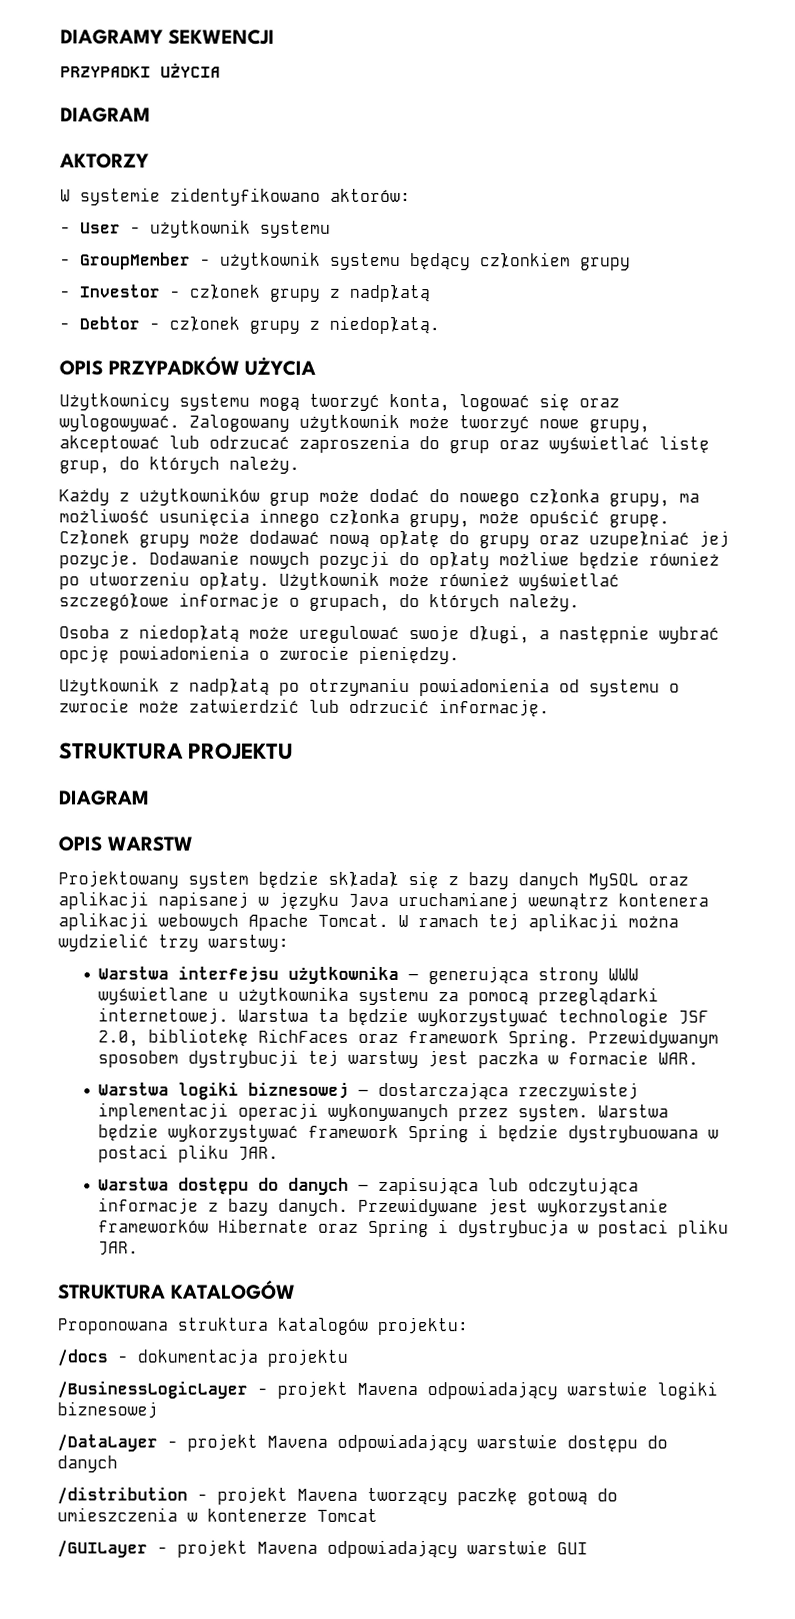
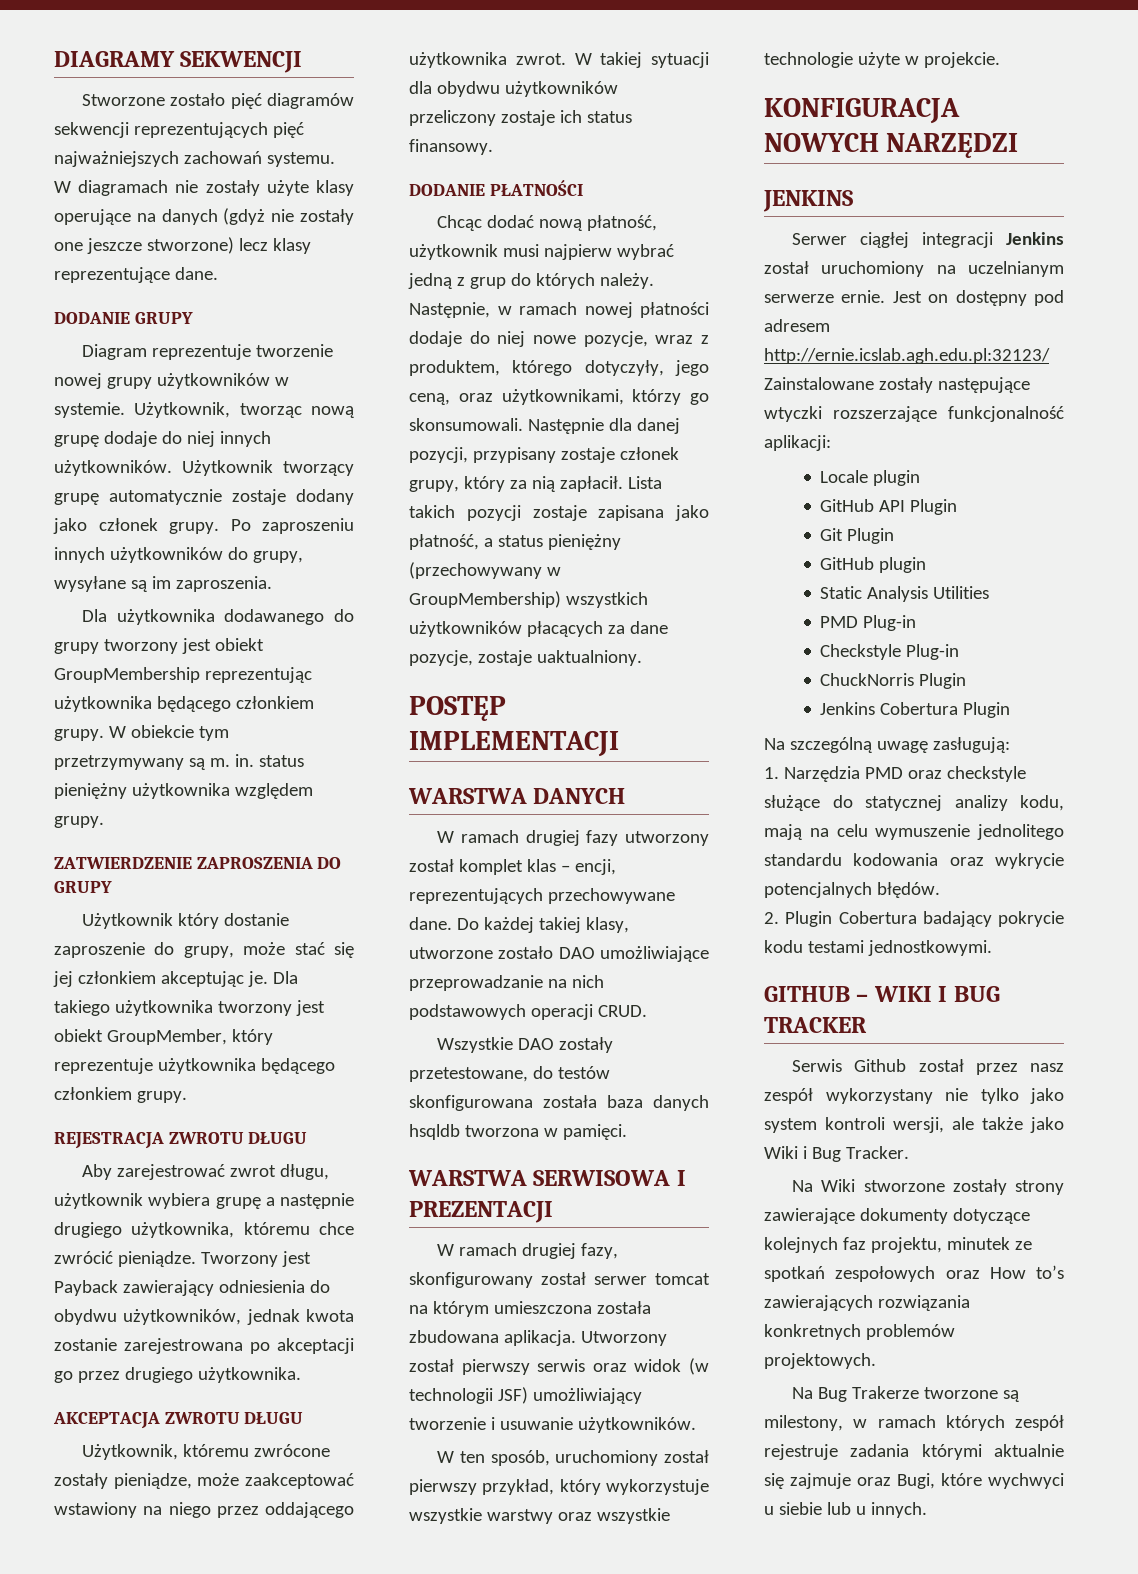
[60,63,221,78] [60,107,151,123] [59,153,149,169] [60,187,411,206] [60,219,331,238] [60,251,631,271] [59,284,431,303] [59,315,440,335] [59,355,317,376] [59,392,620,412] [59,413,650,433] [59,434,710,454] [59,456,300,474] [59,487,700,507] [59,508,670,528] [59,530,730,549] [59,550,720,570] [59,571,620,591] [59,592,580,612] [59,624,720,644] [59,645,460,665] [59,677,680,697] [59,698,550,718] [59,742,295,760] [59,790,150,806] [58,836,193,852] [58,870,689,890] [58,891,709,911] [58,912,679,932] [58,933,289,952] [98,966,640,985] [98,986,660,1006] [98,1007,710,1027] [98,1028,720,1048] [98,1049,700,1069] [98,1081,640,1101] [98,1102,670,1122] [98,1123,720,1143] [98,1144,280,1163] [98,1176,640,1196] [98,1197,670,1217] [98,1218,730,1238] [98,1241,140,1256] [58,1279,296,1300] [57,1316,469,1336] [57,1348,348,1367] [57,1380,718,1400] [57,1401,158,1419] [57,1433,668,1453] [57,1455,118,1473] [57,1486,618,1506] [57,1507,378,1522] [57,1539,588,1559] PRZYPADKI UŻYCIA // DIAGRAM // AKTORZY // W systemie zidentyfikowano aktorów: // - User - użytkownik systemu // - GroupMember - użytkownik systemu będący członkiem grupy // - Investor - członek grupy z nadpłatą // - Debtor - członek grupy z niedopłatą. // OPIS PRZYPADKÓW UŻYCIA // Użytkownicy systemu mogą tworzyć konta, logować się oraz wylogowywać. Zalogowany użytkownik może tworzyć nowe grupy, akceptować lub odrzucać zaproszenia do grup oraz wyświetlać listę grup, do których należy. // Każdy z użytkowników grup może dodać do nowego członka grupy, ma możliwość usunięcia innego członka grupy, może opuścić grupę. Członek grupy może dodawać nową opłatę do grupy oraz uzupełniać jej pozycje. Dodawanie nowych pozycji do opłaty możliwe będzie również po utworzeniu opłaty. Użytkownik może również wyświetlać szczegółowe informacje o grupach, do których należy. // Osoba z niedopłatą może uregulować swoje długi, a następnie wybrać opcję powiadomienia o zwrocie pieniędzy. // Użytkownik z nadpłatą po otrzymaniu powiadomienia od systemu o zwrocie może zatwierdzić lub odrzucić informację. // STRUKTURA PROJEKTU // DIAGRAM // OPIS WARSTW // Projektowany system będzie składał się z bazy danych MySQL oraz aplikacji napisanej w języku Java uruchamianej wewnątrz kontenera aplikacji webowych Apache Tomcat. W ramach tej aplikacji można wydzielić trzy warstwy: // Warstwa interfejsu użytkownika – generująca strony WWW wyświetlane u użytkownika systemu za pomocą przeglądarki internetowej. Warstwa ta będzie wykorzystywać technologie JSF 2.0, bibliotekę RichFaces oraz framework Spring. Przewidywanym sposobem dystrybucji tej warstwy jest paczka w formacie WAR. // Warstwa logiki biznesowej – dostarczająca rzeczywistej implementacji operacji wykonywanych przez system. Warstwa będzie wykorzystywać framework Spring i będzie dystrybuowana w postaci pliku JAR. // Warstwa dostępu do danych – zapisująca lub odczytująca informacje z bazy danych. Przewidywane jest wykorzystanie frameworków Hibernate oraz Spring i dystrybucja w postaci pliku JAR. // STRUKTURA KATALOGÓW // Proponowana struktura katalogów projektu: // /docs - dokumentacja projektu // /BusinessLogicLayer - projekt Mavena odpowiadający warstwie logiki biznesowej // /DataLayer - projekt Mavena odpowiadający warstwie dostępu do danych // /distribution - projekt Mavena tworzący paczkę gotową do umieszczenia w kontenerze Tomcat // /GUILayer - projekt Mavena odpowiadający warstwie GUI -> [82,93,354,109] [54,122,304,138] [54,151,335,167] [54,180,354,196] [54,208,354,225] [54,237,311,254] [54,267,218,283] [54,312,193,324] [82,344,334,360] [54,373,289,389] [54,402,354,418] [54,431,271,447] [54,460,354,476] [54,489,354,505] [53,518,354,534] [54,547,303,563] [54,576,272,592] [82,609,354,625] [54,638,264,654] [54,667,312,683] [54,696,314,712] [54,725,229,741] [54,754,304,770] [54,783,313,799] [54,816,104,828] [54,857,342,869] [54,881,112,893] [82,913,290,929] [54,942,354,958] [53,971,298,987] [54,1000,325,1016] [54,1029,273,1045] [54,1058,335,1074] [54,1087,187,1103] [54,1132,308,1149] [82,1164,330,1180] [54,1193,354,1209] [54,1222,354,1238] [54,1251,311,1267] [54,1280,330,1296] [54,1309,354,1325] [54,1338,354,1354] [54,1367,301,1383] [53,1412,304,1429] [82,1444,331,1460] [54,1473,354,1489] [54,1502,354,1518] [409,52,709,68] [409,81,618,97] [409,110,632,126] [409,139,493,155] [409,180,583,196] [437,215,658,231] [409,244,674,260] [408,273,654,289] [409,302,709,318] [409,331,709,347] [409,360,709,376] [409,389,709,405] [409,418,680,434] [409,447,679,463] [409,476,662,492] [409,505,709,521] [409,534,621,550] [409,562,561,579] [409,591,648,608] [409,621,668,637] [409,650,642,666] [409,696,506,721] [409,731,619,757] [408,788,626,804] [437,830,709,846] [409,859,616,875] [409,888,675,904] [409,917,629,933] [409,946,709,962] [409,975,604,991] [409,1004,647,1020] [437,1037,614,1053] [409,1066,610,1082] [409,1095,709,1111] [409,1124,627,1140] [408,1170,686,1186] [409,1201,553,1223] [437,1243,619,1259] [409,1272,710,1288] [409,1301,651,1317] [409,1330,667,1346] [409,1358,709,1375] [409,1387,642,1404] [409,1417,696,1433] [437,1450,709,1466] [409,1479,709,1495] [409,1508,670,1524] [764,52,1000,68] [764,98,960,124] [764,133,1019,158] [763,190,853,212] [792,232,1064,248] [764,261,1064,277] [764,290,1064,306] [764,319,830,332] [764,348,1050,364] [764,377,1030,393] [764,406,1064,422] [764,435,831,451] [820,470,921,486] [820,499,958,515] [820,528,895,544] [820,557,927,573] [820,586,990,602] [820,615,917,631] [820,644,960,660] [820,673,967,689] [820,702,1011,718] [764,737,1010,753] [764,766,1026,782] [764,795,1064,811] [764,824,1064,840] [764,853,1064,869] [764,882,940,898] [764,911,1064,927] [764,940,992,956] [764,986,1000,1002] [764,1017,867,1033] [792,1059,1064,1075] [764,1088,1064,1104] [764,1117,1064,1133] [764,1146,909,1162] [792,1179,1064,1195] [764,1208,1030,1224] [764,1237,1032,1253] [764,1265,1064,1282] [764,1295,970,1311] [764,1324,955,1340] [764,1353,876,1369] [792,1386,1020,1402] [764,1415,1064,1431] [764,1444,1064,1460] [764,1473,1064,1489] [764,1502,927,1518] Stworzone zostało pięć diagramów sekwencji reprezentujących pięć najważniejszych zachowań systemu. W diagramach nie zostały użyte klasy operujące na danych (gdyż nie zostały one jeszcze stworzone) lecz klasy reprezentujące dane. // DODANIE GRUPY // Diagram reprezentuje tworzenie nowej grupy użytkowników w systemie. Użytkownik, tworząc nową grupę dodaje do niej innych użytkowników. Użytkownik tworzący grupę automatycznie zostaje dodany jako członek grupy. Po zaproszeniu innych użytkowników do grupy, wysyłane są im zaproszenia. // Dla użytkownika dodawanego do grupy tworzony jest obiekt GroupMembership reprezentując użytkownika będącego członkiem grupy. W obiekcie tym przetrzymywany są m. in. status pieniężny użytkownika względem grupy. // ZATWIERDZENIE ZAPROSZENIA DO GRUPY // Użytkownik który dostanie zaproszenie do grupy, może stać się jej członkiem akceptując je. Dla takiego użytkownika tworzony jest obiekt GroupMember, który reprezentuje użytkownika będącego członkiem grupy. // REJESTRACJA ZWROTU DŁUGU // Aby zarejestrować zwrot długu, użytkownik wybiera grupę a następnie drugiego użytkownika, któremu chce zwrócić pieniądze. Tworzony jest Payback zawierający odniesienia do obydwu użytkowników, jednak kwota zostanie zarejestrowana po akceptacji go przez drugiego użytkownika. // AKCEPTACJA ZWROTU DŁUGU // Użytkownik, któremu zwrócone zostały pieniądze, może zaakceptować wstawiony na niego przez oddającego użytkownika zwrot. W takiej sytuacji dla obydwu użytkowników przeliczony zostaje ich status finansowy. // DODANIE PŁATNOŚCI // Chcąc dodać nową płatność, użytkownik musi najpierw wybrać jedną z grup do których należy. Następnie, w ramach nowej płatności dodaje do niej nowe pozycje, wraz z produktem, którego dotyczyły, jego ceną, oraz użytkownikami, którzy go skonsumowali. Następnie dla danej pozycji, przypisany zostaje członek grupy, który za nią zapłacił. Lista takich pozycji zostaje zapisana jako płatność, a status pieniężny (przechowywany w GroupMembership) wszystkich użytkowników płacących za dane pozycje, zostaje uaktualniony. // POSTĘP IMPLEMENTACJI // WARSTWA DANYCH // W ramach drugiej fazy utworzony został komplet klas – encji, reprezentujących przechowywane dane. Do każdej takiej klasy, utworzone zostało DAO umożliwiające przeprowadzanie na nich podstawowych operacji CRUD. // Wszystkie DAO zostały przetestowane, do testów skonfigurowana została baza danych hsqldb tworzona w pamięci. // WARSTWA SERWISOWA I PREZENTACJI // W ramach drugiej fazy, skonfigurowany został serwer tomcat na którym umieszczona została zbudowana aplikacja. Utworzony został pierwszy serwis oraz widok (w technologii JSF) umożliwiający tworzenie i usuwanie użytkowników. // W ten sposób, uruchomiony został pierwszy przykład, który wykorzystuje wszystkie warstwy oraz wszystkie technologie użyte w projekcie. // KONFIGURACJA NOWYCH NARZĘDZI // JENKINS // Serwer ciągłej integracji Jenkins został uruchomiony na uczelnianym serwerze ernie. Jest on dostępny pod adresem http://ernie.icslab.agh.edu.pl:32123/ Zainstalowane zostały następujące wtyczki rozszerzające funkcjonalność aplikacji: // Locale plugin // GitHub API Plugin // Git Plugin // GitHub plugin // Static Analysis Utilities // PMD Plug-in // Checkstyle Plug-in // ChuckNorris Plugin // Jenkins Cobertura Plugin // Na szczególną uwagę zasługują: // 1. Narzędzia PMD oraz checkstyle służące do statycznej analizy kodu, mają na celu wymuszenie jednolitego standardu kodowania oraz wykrycie potencjalnych błędów. // 2. Plugin Cobertura badający pokrycie kodu testami jednostkowymi. // GITHUB – WIKI I BUG TRACKER // Serwis Github został przez nasz zespół wykorzystany nie tylko jako system kontroli wersji, ale także jako Wiki i Bug Tracker. // Na Wiki stworzone zostały strony zawierające dokumenty dotyczące kolejnych faz projektu, minutek ze spotkań zespołowych oraz How to’s zawierających rozwiązania konkretnych problemów projektowych. // Na Bug Trakerze tworzone są milestony, w ramach których zespół rejestruje zadania którymi aktualnie się zajmuje oraz Bugi, które wychwyci u siebie lub u innych.

